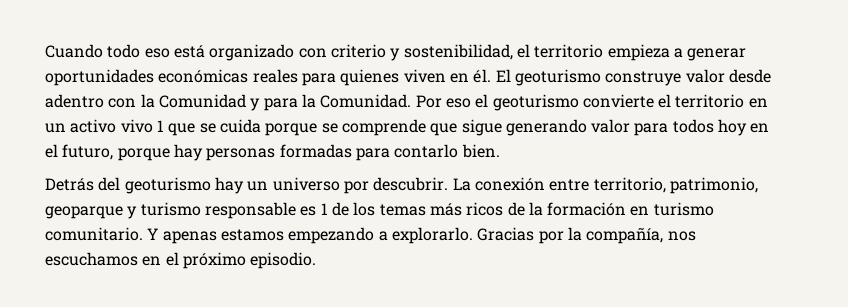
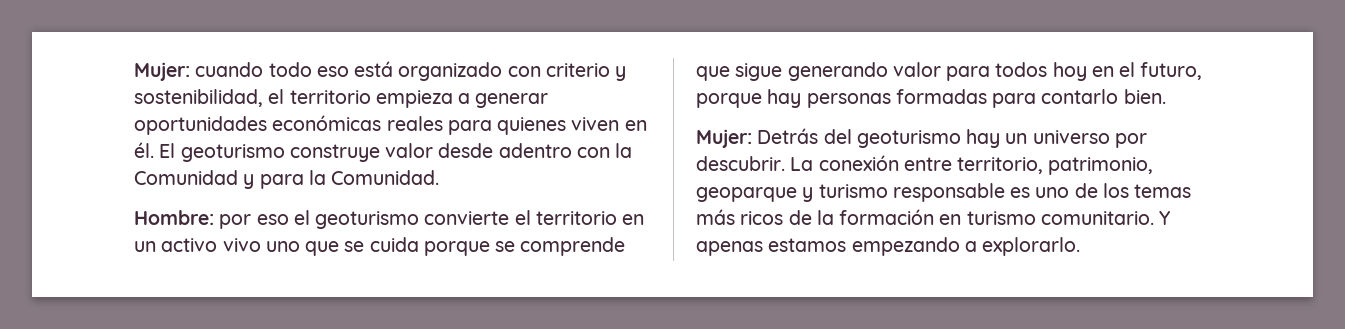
[45,44,103,58] Cuando -> [134,62,264,81] Mujer: cuando
[415,95,442,108] Por -> [134,210,252,229] // Hombre: por
[156,120,164,132] 1 -> [265,241,300,252] uno
(500, 151) none -> [696,129,752,148] Mujer:
[320,203,328,215] 1 -> [1035,187,1070,198] uno
[477,227,696,244] [45,252,317,269] Gracias por la compañía, nos escuchamos en el próximo episodio. -> (1081, 246) none

